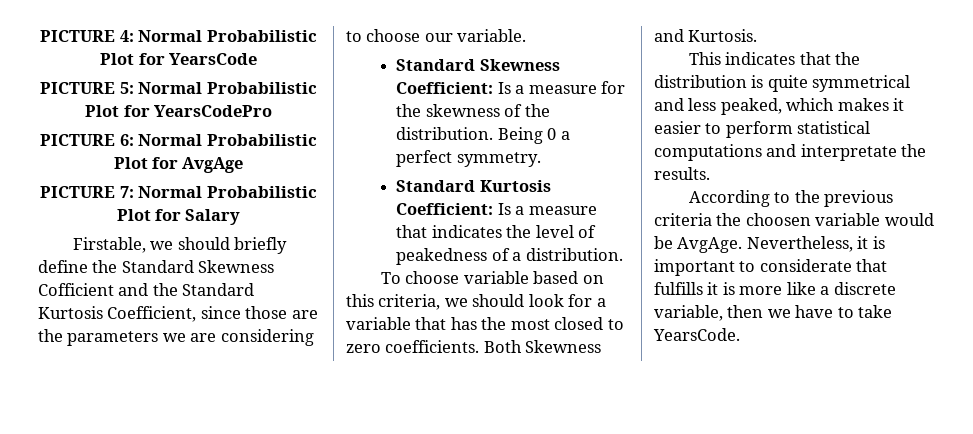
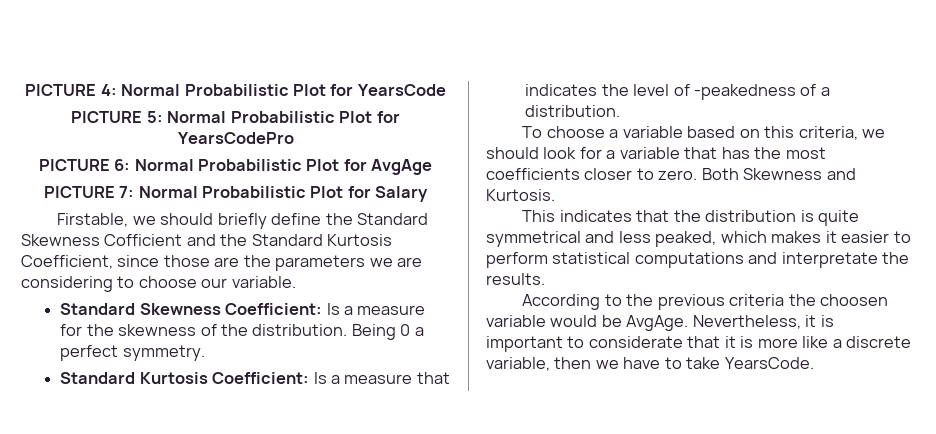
[396,248,488,265] peakedness -> [693,84,796,100] -peakedness
(460, 277) none -> [609,129,619,138] a
[554,317,624,330] [346,340,480,353] closed to zero coefficients. -> [486,168,698,180] coefficients closer to zero.
[654,282,703,295] fulfills -> (721, 342) none

